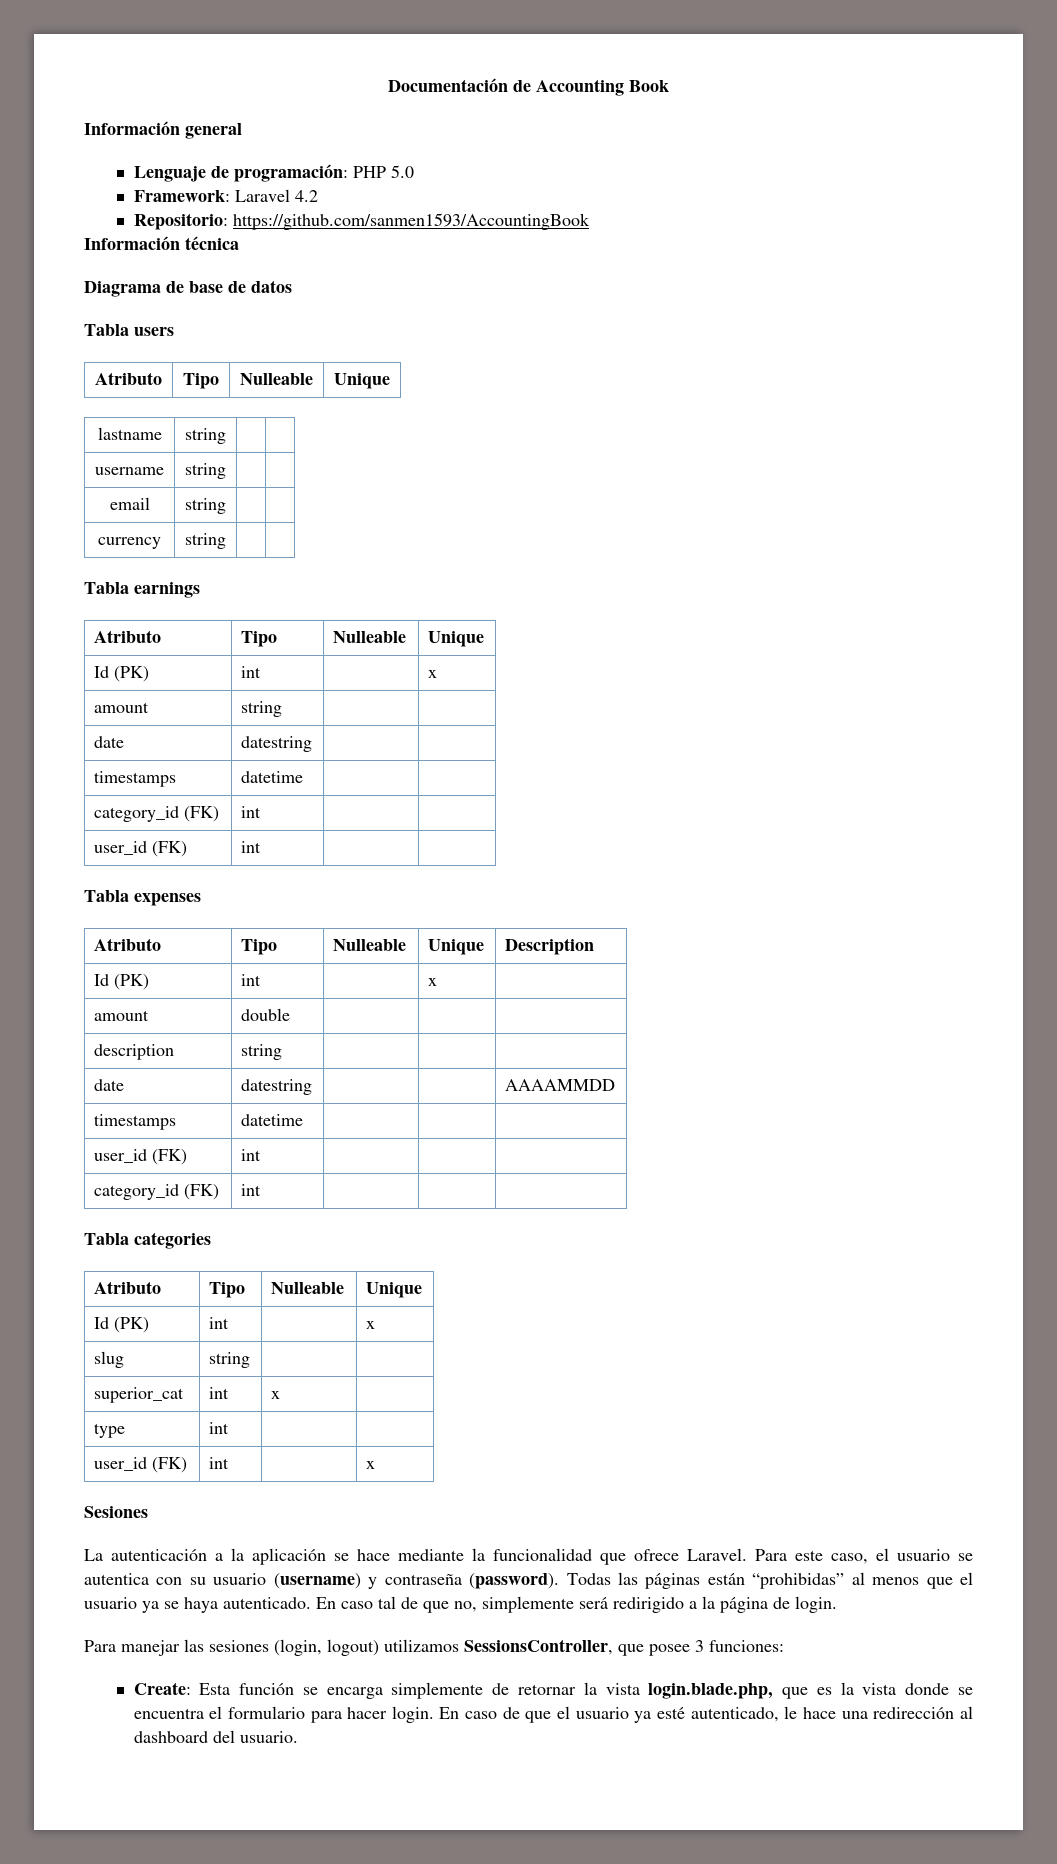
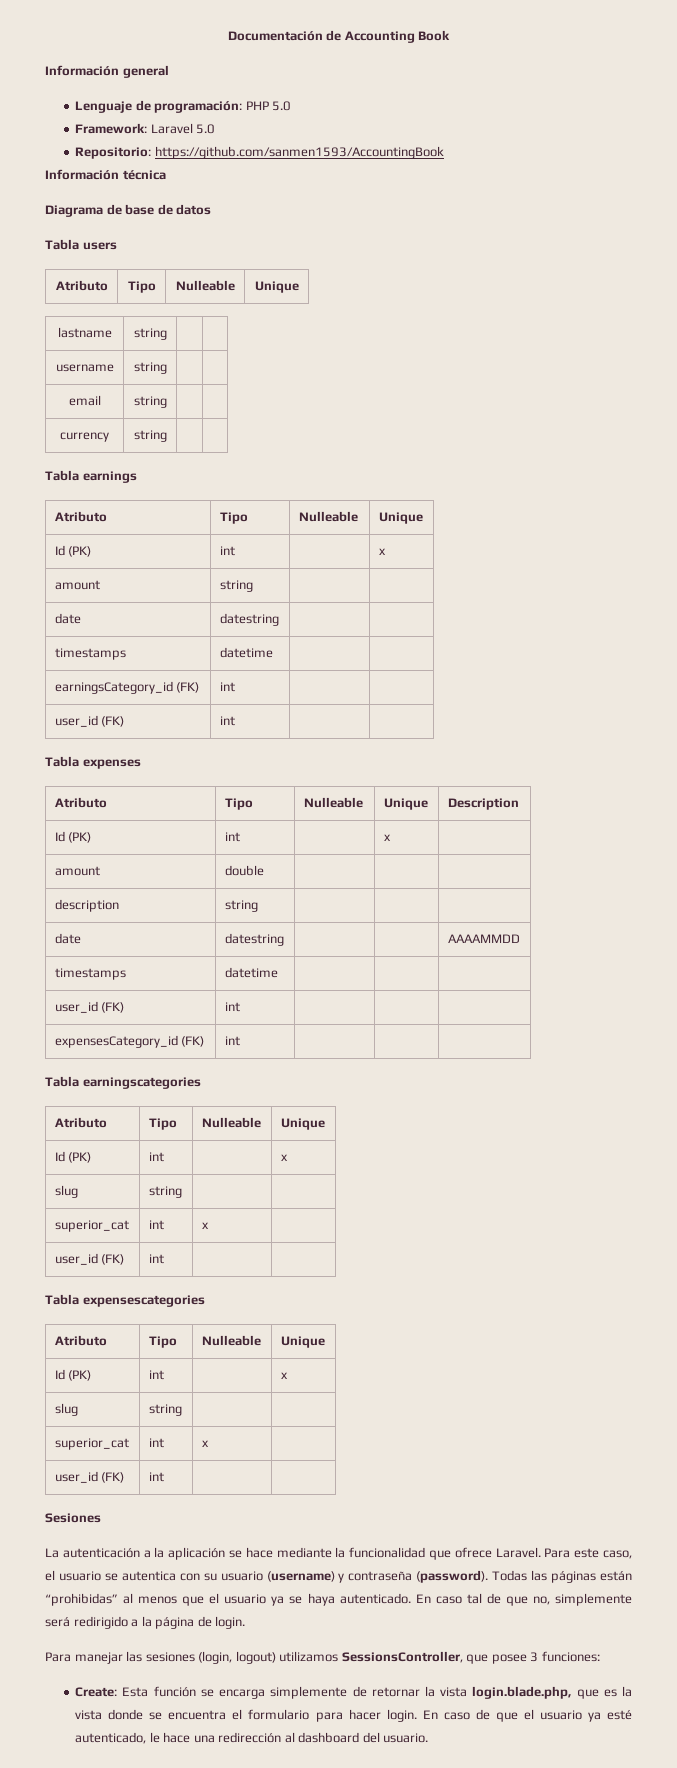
[294,190,318,202] 4.2 -> [196,124,216,134] 5.0
[94,806,180,822] category_id -> [54,681,173,694] earningsCategory_id
[94,1184,180,1200] category_id -> [54,1035,178,1048] expensesCategory_id
[134,1232,211,1249] categories -> [82,1077,201,1089] earningscategories
[94,1423,126,1438] [209,1422,230,1434] [94,1457,188,1473] [209,1457,230,1469] [366,1461,376,1469] type | int | | // user_id (FK) | int | | x -> [54,1253,125,1265] [148,1254,164,1264] [45,1294,205,1307] [54,1335,107,1346] [148,1336,177,1348] [201,1335,261,1346] [280,1336,325,1348] [54,1369,92,1381] [148,1370,164,1380] [280,1372,288,1379] [54,1403,78,1416] [148,1404,182,1416] [54,1438,129,1450] [148,1438,164,1448] [201,1440,209,1447] [54,1471,125,1483] [148,1472,164,1482] user_id (FK) | int | | // Tabla expensescategories // Atributo | Tipo | Nulleable | Unique // Id (PK) | int | | x // slug | string | | // superior_cat | int | x | // user_id (FK) | int | |

